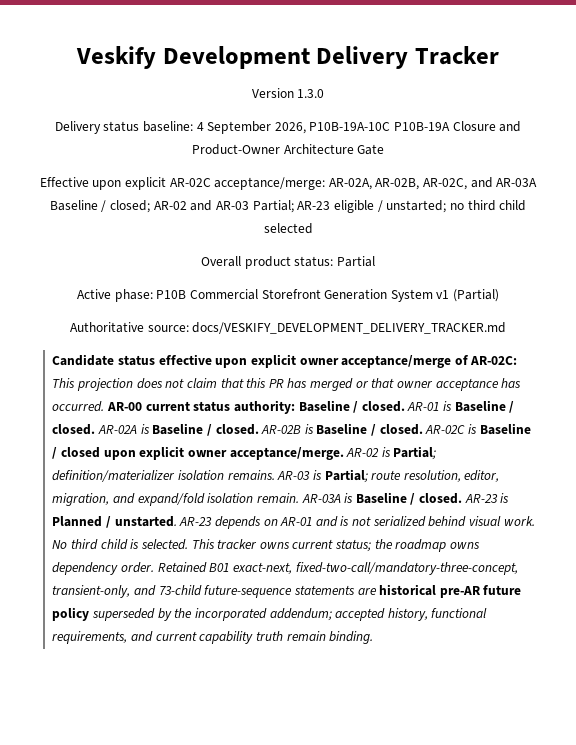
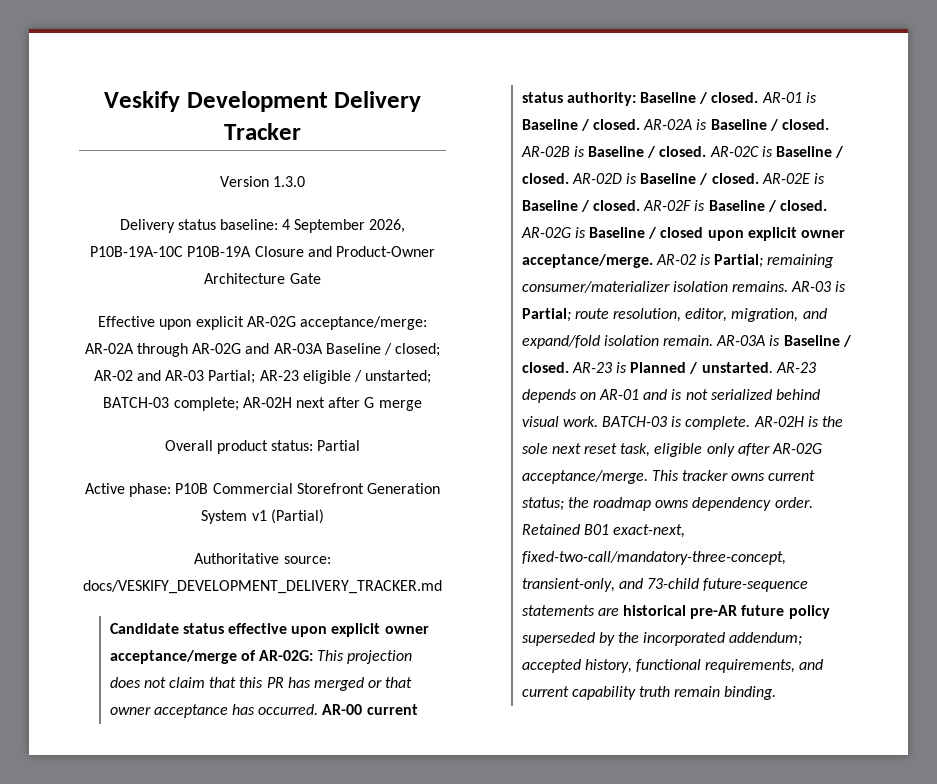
[169,177,468,190] AR-02C acceptance/merge: AR-02A, AR-02B, AR-02C, -> [246,316,427,330] [84,343,242,357] AR-02G acceptance/merge: AR-02A through AR-02G
[449,200,527,211] [263,223,313,234] no third child selected -> [103,397,422,411] BATCH-03 complete; AR-02H next after G merge
[470,356,518,365] AR-02C: -> [259,650,314,661] AR-02G:
(58, 453) none -> [521,173,825,185] [521,200,827,212] [520,227,658,239] closed. AR-02D is Baseline / closed. AR-02E is Baseline / closed. AR-02F is Baseline / closed. AR-02G is Baseline /
[52,470,176,482] definition/materializer -> [767,254,835,268] [521,281,670,293] remaining consumer/materializer
[52,539,188,550] No third child is selected. -> [602,416,843,430] [521,443,822,457] [521,470,648,484] BATCH-03 is complete. AR-02H is the sole next reset task, eligible only after AR-02G acceptance/merge.

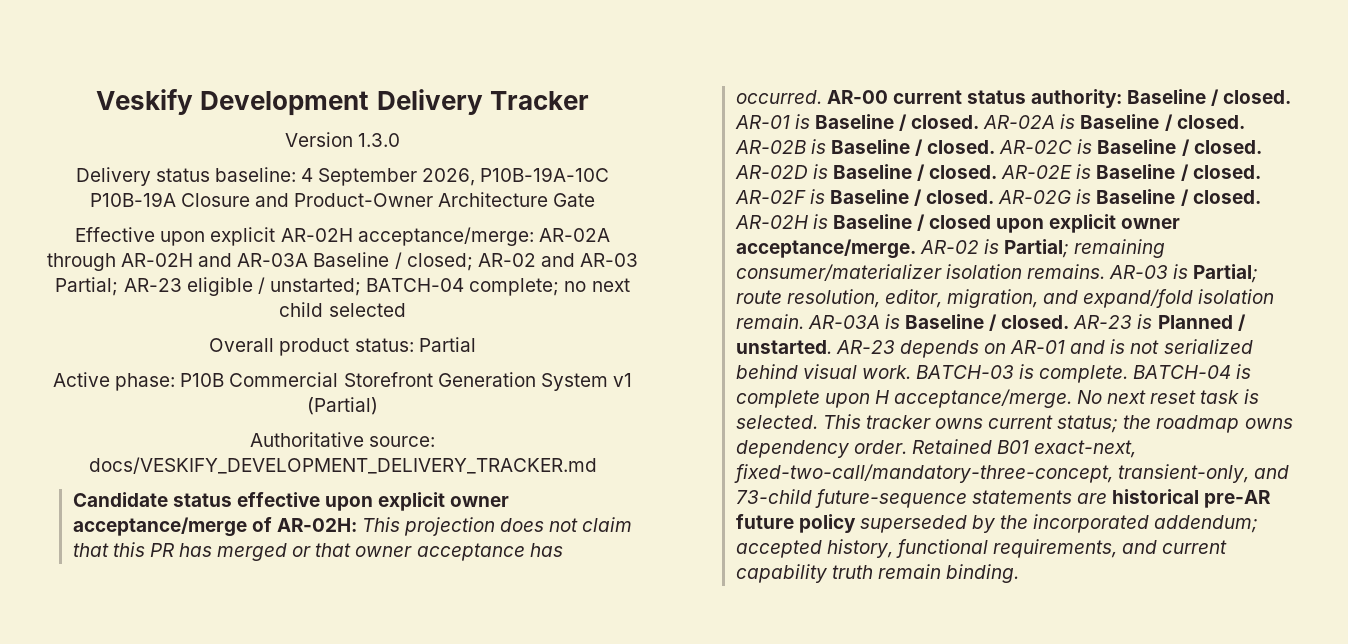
[246,316,296,327] AR-02G -> [280,228,353,242] AR-02H
[192,343,242,354] AR-02G -> [121,253,194,267] AR-02H
[103,397,422,411] BATCH-03 complete; AR-02H next after G merge -> [366,278,630,296] [279,302,406,317] BATCH-04 complete; no next child selected
[259,650,314,661] AR-02G: -> [276,518,357,532] AR-02H:
(658, 233) none -> [1192,190,1261,204] [734,214,925,231] closed. AR-02H is Baseline /
[753,416,843,427] [521,443,822,457] [521,470,648,484] AR-02H is the sole next reset task, eligible only after AR-02G acceptance/merge. -> [1133,364,1252,379] [735,389,1259,408] [735,415,818,429] BATCH-04 is complete upon H acceptance/merge. No next reset task is selected.

